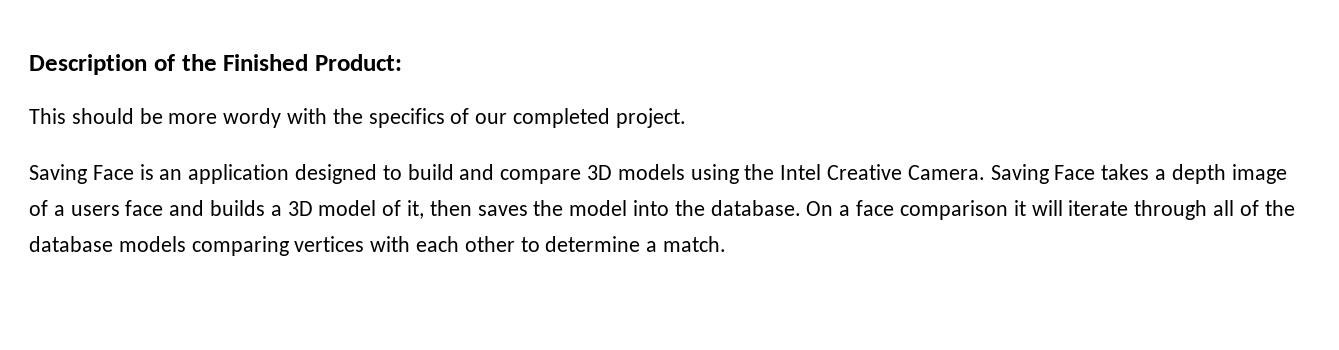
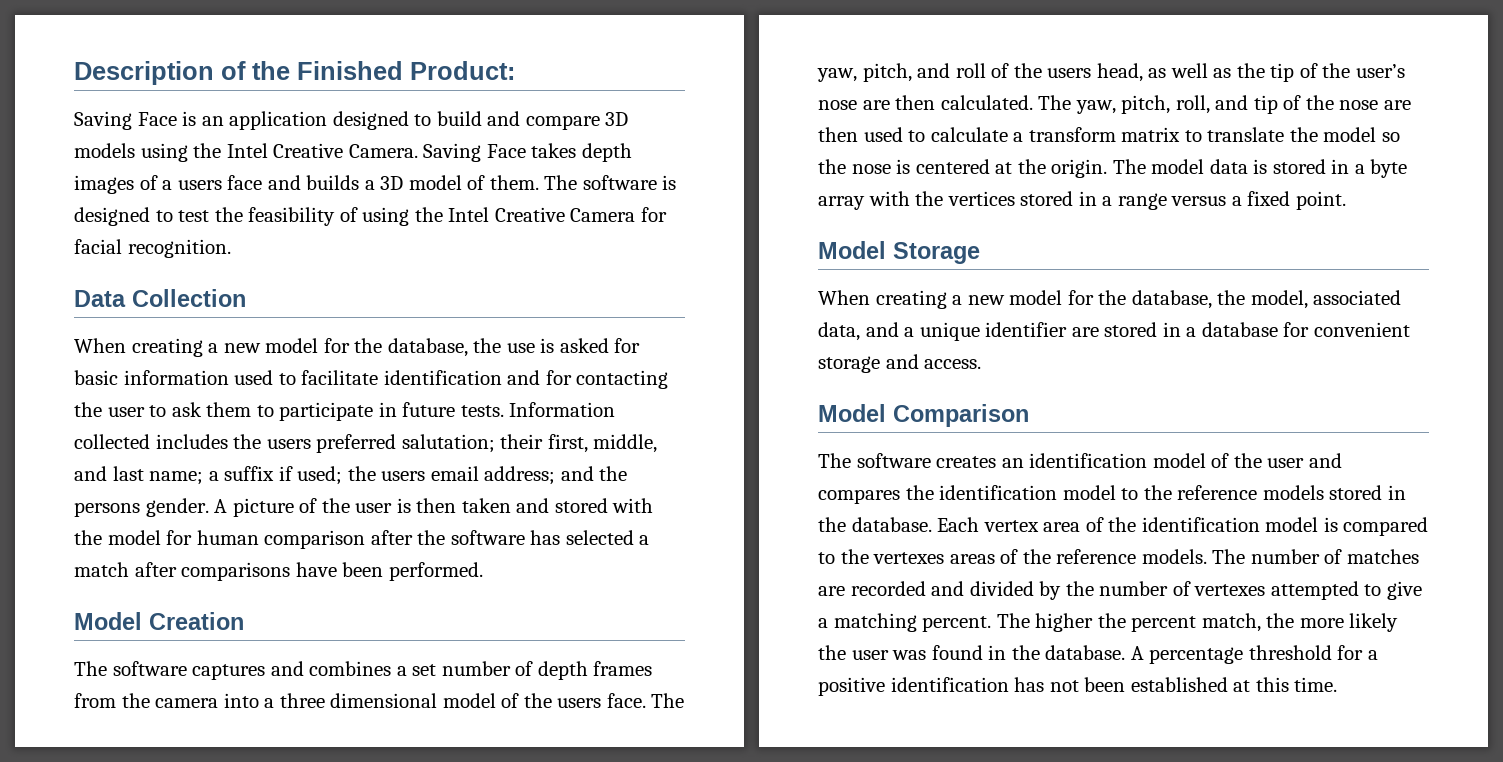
[29,108,686,128] // This should be more wordy with the specifics of our completed project. -> (515, 70) none
[1155,164,1287,184] a depth image -> [581,143,632,162] [74,175,134,194] depth images
[407,200,1295,220] [29,236,727,256] it, then saves the model into the database. On a face comparison it will iterate through all of the database models comparing vertices with each other to determine a match. -> [489,175,677,190] [74,207,667,226] [74,239,231,258] [74,289,246,307] [74,338,641,357] [74,370,669,389] [74,402,616,421] [74,434,658,453] [74,466,628,485] [74,498,654,517] [74,530,650,549] [74,562,483,581] [74,612,244,630] [74,661,653,680] [74,693,685,708] [817,63,1406,82] [818,95,1411,114] [818,127,1400,142] [818,159,1408,178] [818,191,1346,210] [818,241,980,264] [818,290,1402,309] [818,322,1410,341] [818,354,982,373] [818,404,1029,427] [818,453,1342,468] [818,485,1406,504] [818,517,1429,536] [818,549,1419,564] [818,581,1422,600] [818,613,1399,632] [818,645,1378,664] [818,677,1338,696] them. The software is designed to test the feasibility of using the Intel Creative Camera for facial recognition. // Data Collection // When creating a new model for the database, the use is asked for basic information used to facilitate identification and for contacting the user to ask them to participate in future tests. Information collected includes the users preferred salutation; their first, middle, and last name; a suffix if used; the users email address; and the persons gender. A picture of the user is then taken and stored with the model for human comparison after the software has selected a match after comparisons have been performed. // Model Creation // The software captures and combines a set number of depth frames from the camera into a three dimensional model of the users face. The yaw, pitch, and roll of the users head, as well as the tip of the user’s nose are then calculated. The yaw, pitch, roll, and tip of the nose are then used to calculate a transform matrix to translate the model so the nose is centered at the origin. The model data is stored in a byte array with the vertices stored in a range versus a fixed point. // Model Storage // When creating a new model for the database, the model, associated data, and a unique identifier are stored in a database for convenient storage and access. // Model Comparison // The software creates an identification model of the user and compares the identification model to the reference models stored in the database. Each vertex area of the identification model is compared to the vertexes areas of the reference models. The number of matches are recorded and divided by the number of vertexes attempted to give a matching percent. The higher the percent match, the more likely the user was found in the database. A percentage threshold for a positive identification has not been established at this time.

